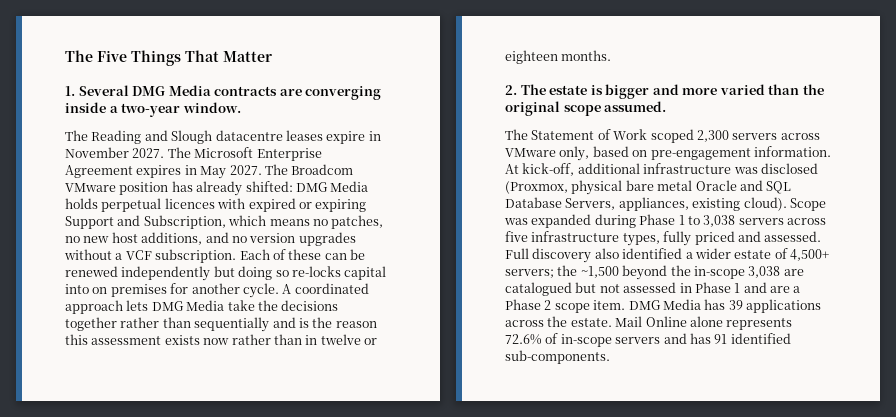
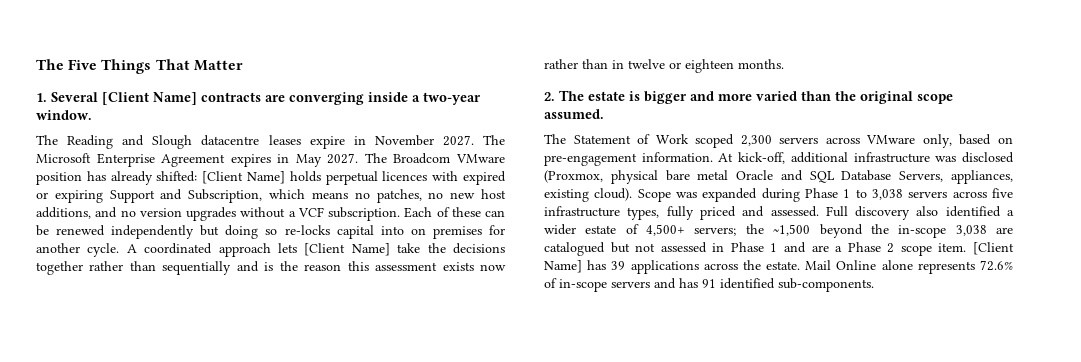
[132,85,211,96] DMG Media -> [102,92,197,105] [Client Name]
[295,181,369,192] DMG Media -> [202,171,285,184] [Client Name]
[151,300,225,311] DMG Media -> [304,243,390,256] [Client Name]
[628,299,701,310] DMG Media -> [973,242,1014,255] [544,260,582,273] [Client Name]

